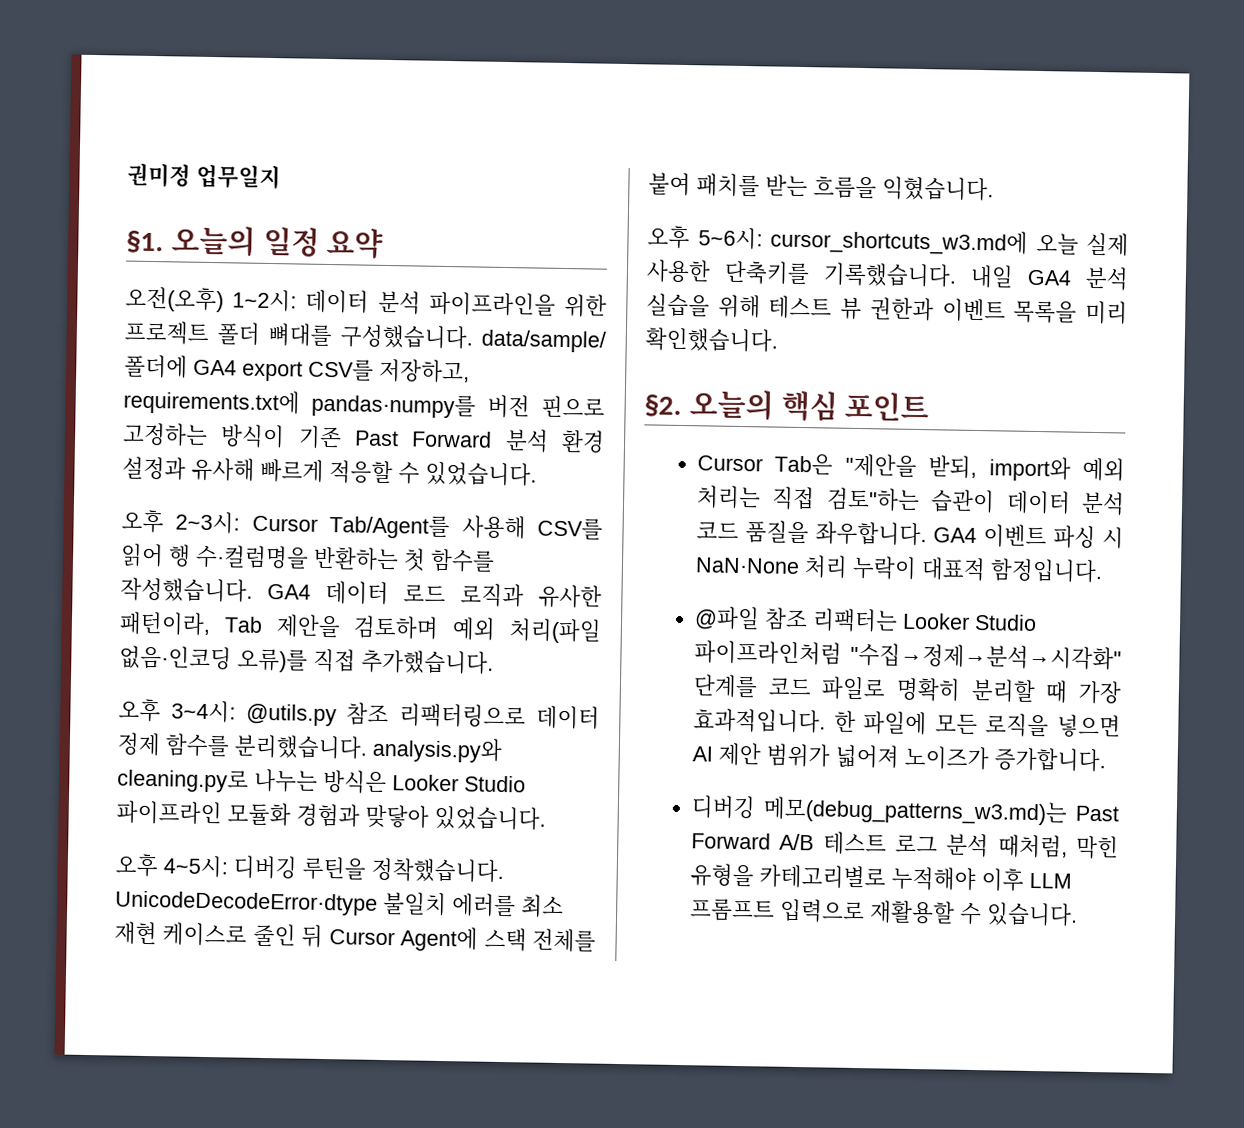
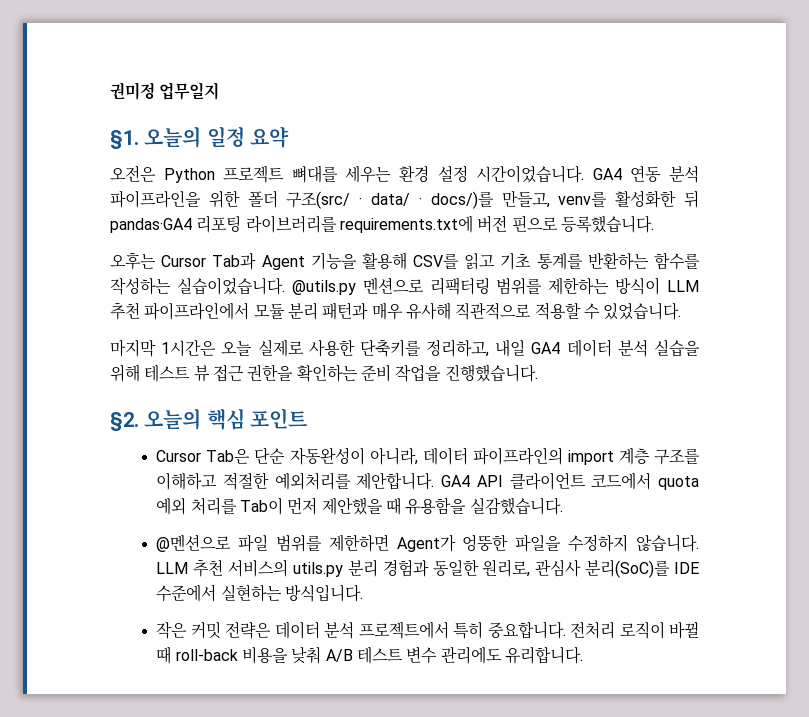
[125,286,607,318] [124,320,606,353] [124,354,470,384] [123,388,605,419] [122,422,605,453] [122,456,537,487] [121,509,603,540] [120,543,495,573] [120,577,602,609] [119,611,602,644] [119,645,494,675] [118,698,600,730] [117,732,503,763] [117,768,526,795] [116,800,546,831] [115,853,504,884] [115,890,564,919] [114,921,596,953] [648,172,994,202] [647,225,1129,257] [646,259,1072,289] 오전(오후) 1~2시: 데이터 분석 파이프라인을 위한 프로젝트 폴더 뼈대를 구성했습니다. data/sample/ 폴더에 GA4 export CSV를 저장하고, requirements.txt에 pandas·numpy를 버전 핀으로 고정하는 방식이 기존 Past Forward 분석 환경 설정과 유사해 빠르게 적응할 수 있었습니다. // 오후 2~3시: Cursor Tab/Agent를 사용해 CSV를 읽어 행 수·컬럼명을 반환하는 첫 함수를 작성했습니다. GA4 데이터 로드 로직과 유사한 패턴이라, Tab 제안을 검토하며 예외 처리(파일 없음·인코딩 오류)를 직접 추가했습니다. // 오후 3~4시: @utils.py 참조 리팩터링으로 데이터 정제 함수를 분리했습니다. analysis.py와 cleaning.py로 나누는 방식은 Looker Studio 파이프라인 모듈화 경험과 맞닿아 있었습니다. // 오후 4~5시: 디버깅 루틴을 정착했습니다. UnicodeDecodeError·dtype 불일치 에러를 최소 재현 케이스로 줄인 뒤 Cursor Agent에 스택 전체를 붙여 패치를 받는 흐름을 익혔습니다. // 오후 5~6시: cursor_shortcuts_w3.md에 오늘 실제 사용한 단축키를 기록했습니다. 내일 GA4 -> [110,165,700,183] [110,190,699,209] [110,215,654,233] [110,252,700,270] [110,277,699,295] [110,302,682,320] [110,339,612,357] 오전은 Python 프로젝트 뼈대를 세우는 환경 설정 시간이었습니다. GA4 연동 분석 파이프라인을 위한 폴더 구조(src/ · data/ · docs/)를 만들고, venv를 활성화한 뒤 pandas·GA4 리포팅 라이브러리를 requirements.txt에 버전 핀으로 등록했습니다. // 오후는 Cursor Tab과 Agent 기능을 활용해 CSV를 읽고 기초 통계를 반환하는 함수를 작성하는 실습이었습니다. @utils.py 멘션으로 리팩터링 범위를 제한하는 방식이 LLM 추천 파이프라인에서 모듈 분리 패턴과 매우 유사해 직관적으로 적용할 수 있었습니다. // 마지막 1시간은 오늘 실제로 사용한 단축키를 정리하고, 내일 GA4 데이터
[869,297,1128,325] [645,327,778,353] 권한과 이벤트 목록을 미리 확인했습니다. -> [212,364,538,382] 접근 권한을 확인하는 준비 작업을 진행했습니다.
[844,453,1125,482] [696,485,1125,516] [696,520,1124,550] [695,555,1104,584] [694,606,1038,633] [694,640,1122,671] [693,674,1122,705] [693,708,1121,739] [692,742,1107,773] [691,795,1119,826] [691,831,1119,860] [690,863,1073,892] [689,898,1079,927] "제안을 받되, import와 예외 처리는 직접 검토"하는 습관이 데이터 분석 코드 품질을 좌우합니다. GA4 이벤트 파싱 시 NaN·None 처리 누락이 대표적 함정입니다. // @파일 참조 리팩터는 Looker Studio 파이프라인처럼 "수집→정제→분석→시각화" 단계를 코드 파일로 명확히 분리할 때 가장 효과적입니다. 한 파일에 모든 로직을 넣으면 AI 제안 범위가 넓어져 노이즈가 증가합니다. // 디버깅 메모(debug_patterns_w3.md)는 Past Forward A/B 테스트 로그 분석 때처럼, 막힌 유형을 카테고리별로 누적해야 이후 LLM 프롬프트 입력으로 재활용할 수 있습니다. -> [254,447,701,465] [156,472,699,490] [156,497,563,515] [156,534,699,552] [156,559,699,578] [156,584,363,602] [156,621,699,639] [156,646,583,664] 단순 자동완성이 아니라, 데이터 파이프라인의 import 계층 구조를 이해하고 적절한 예외처리를 제안합니다. GA4 API 클라이언트 코드에서 quota 예외 처리를 Tab이 먼저 제안했을 때 유용함을 실감했습니다. // @멘션으로 파일 범위를 제한하면 Agent가 엉뚱한 파일을 수정하지 않습니다. LLM 추천 서비스의 utils.py 분리 경험과 동일한 원리로, 관심사 분리(SoC)를 IDE 수준에서 실현하는 방식입니다. // 작은 커밋 전략은 데이터 분석 프로젝트에서 특히 중요합니다. 전처리 로직이 바뀔 때 roll-back 비용을 낮춰 A/B 테스트 변수 관리에도 유리합니다.

